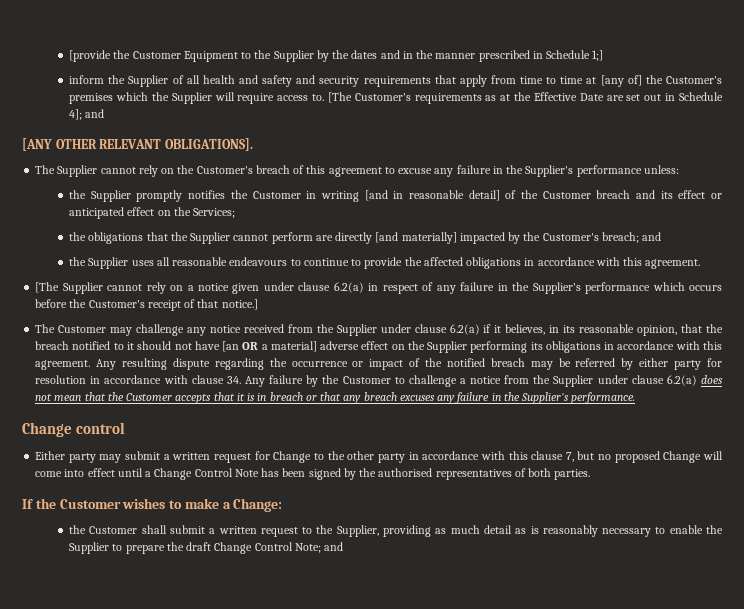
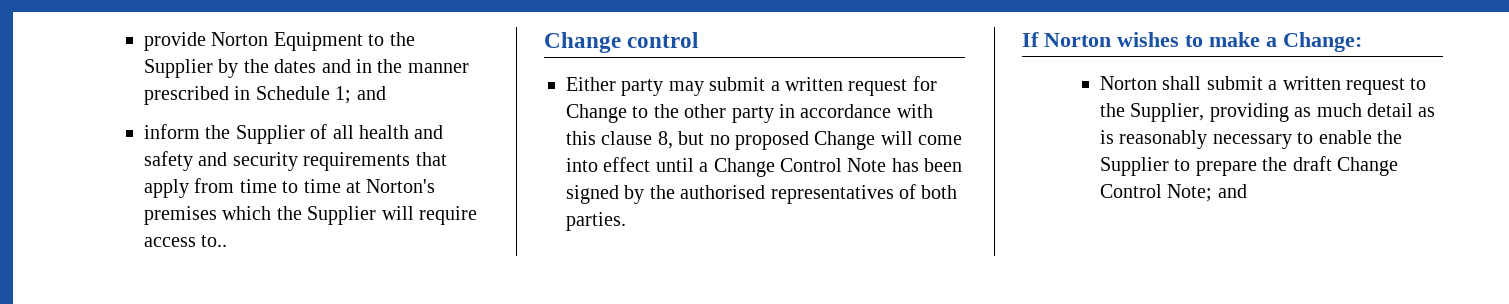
[69,50,181,62] [provide the Customer -> [143,32,269,51] provide Norton
[592,50,604,61] 1;] -> [335,86,386,104] 1; and
[600,75,722,87] [any of] the Customer's -> [366,179,436,193] Norton's
[312,92,723,104] [69,109,105,120] [22,138,253,151] [35,165,679,177] [69,190,723,202] [69,207,236,219] [69,232,661,244] [69,257,701,269] [35,282,722,294] [35,299,258,311] [35,324,723,336] [35,341,722,353] [35,358,722,370] [35,375,723,387] [35,392,636,404] to. [The Customer's requirements as at the Effective Date are set out in Schedule 4]; and // [ANY OTHER RELEVANT OBLIGATIONS]. // The Supplier cannot rely on the Customer's breach of this agreement to excuse any failure in the Supplier's performance unless: // the Supplier promptly notifies the Customer in writing [and in reasonable detail] of the Customer breach and its effect or anticipated effect on the Services; // the obligations that the Supplier cannot perform are directly [and materially] impacted by the Customer's breach; and // the Supplier uses all reasonable endeavours to continue to provide the affected obligations in accordance with this agreement. // [The Supplier cannot rely on a notice given under clause 6.2(a) in respect of any failure in the Supplier's performance which occurs before the Customer's receipt of that notice.] // The Customer may challenge any notice received from the Supplier under clause 6.2(a) if it believes, in its reasonable opinion, that the breach notified to it should not have [an OR a material] adverse effect on the Supplier performing its obligations in accordance with this agreement. Any resulting dispute regarding the occurrence or impact of the notified breach may be referred by either party for resolution in accordance with clause 34. Any failure by the Customer to challenge a notice from the Supplier under clause 6.2(a) does not mean that the Customer accepts that it is in breach or that any breach excuses any failure in the Supplier's performance. -> [201,235,228,247] to..
[565,452,574,462] 7, -> [657,131,673,149] 8,
[35,498,121,509] the Customer -> [1044,33,1111,47] Norton
[69,525,138,534] the Customer -> [1099,76,1157,90] Norton

